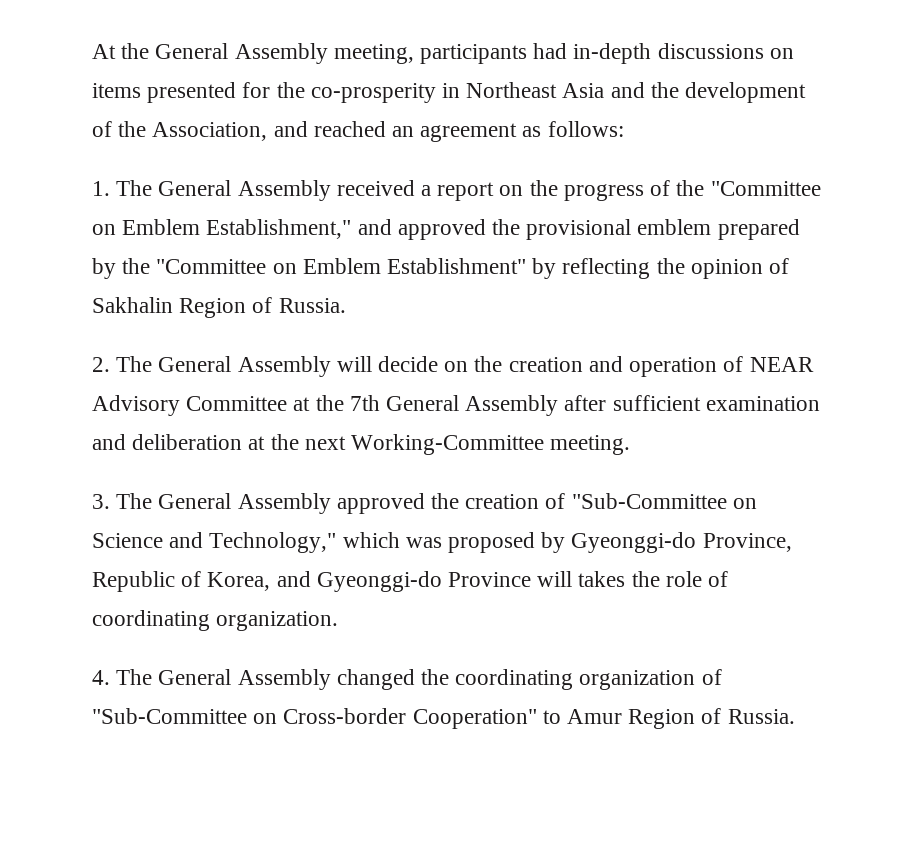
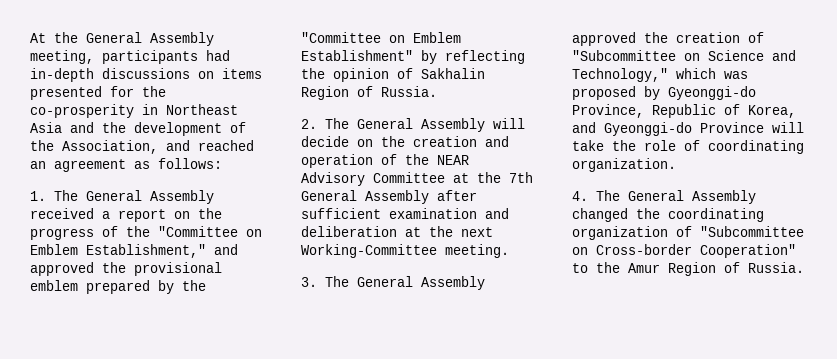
(744, 364) none -> [405,154,429,165] the
[571,493,727,509] "Sub-Committee -> [572,50,676,61] "Subcommittee
[578,571,626,587] takes -> [572,140,604,151] take
[92,708,247,724] "Sub-Committee -> [700,226,804,237] "Subcommittee
(561, 717) none -> [596,262,620,273] the

